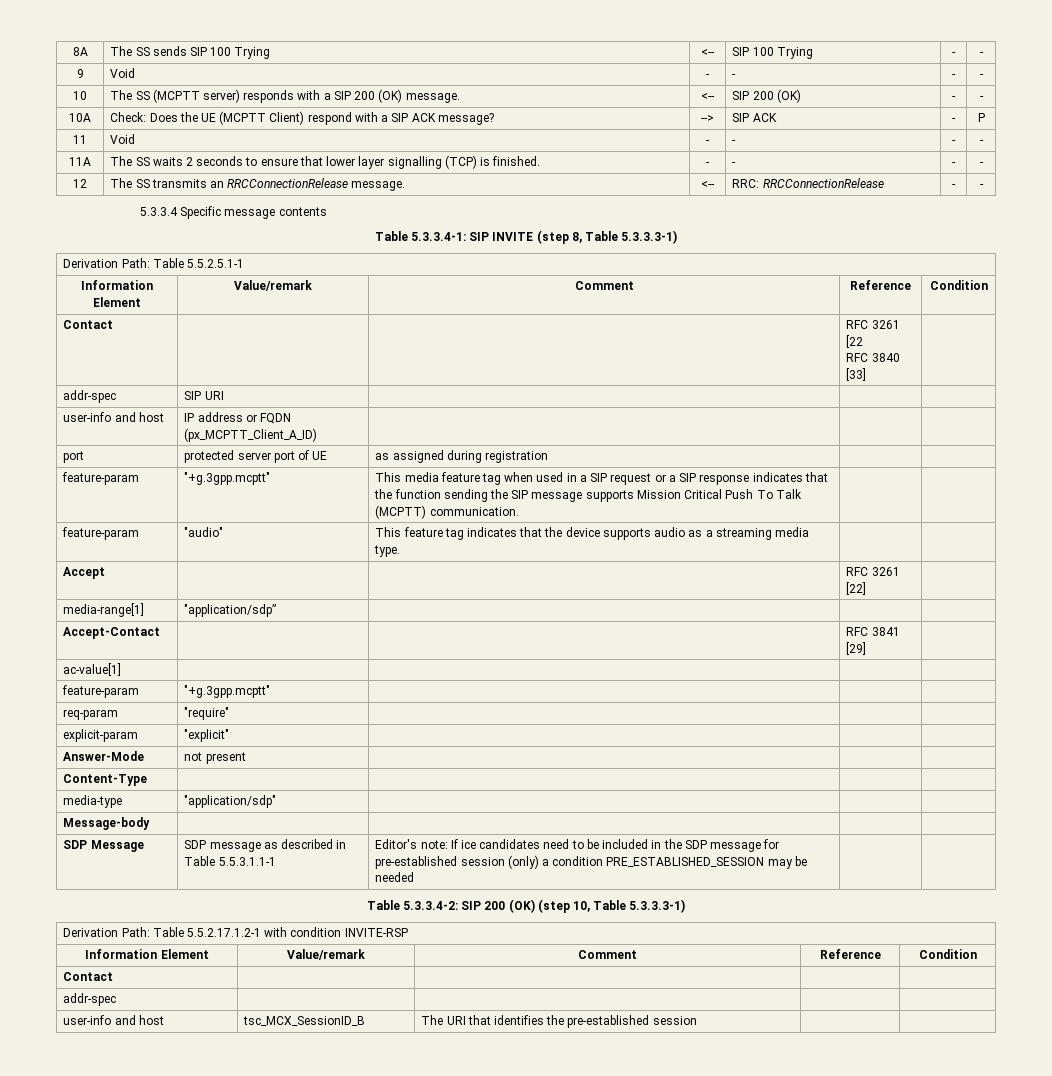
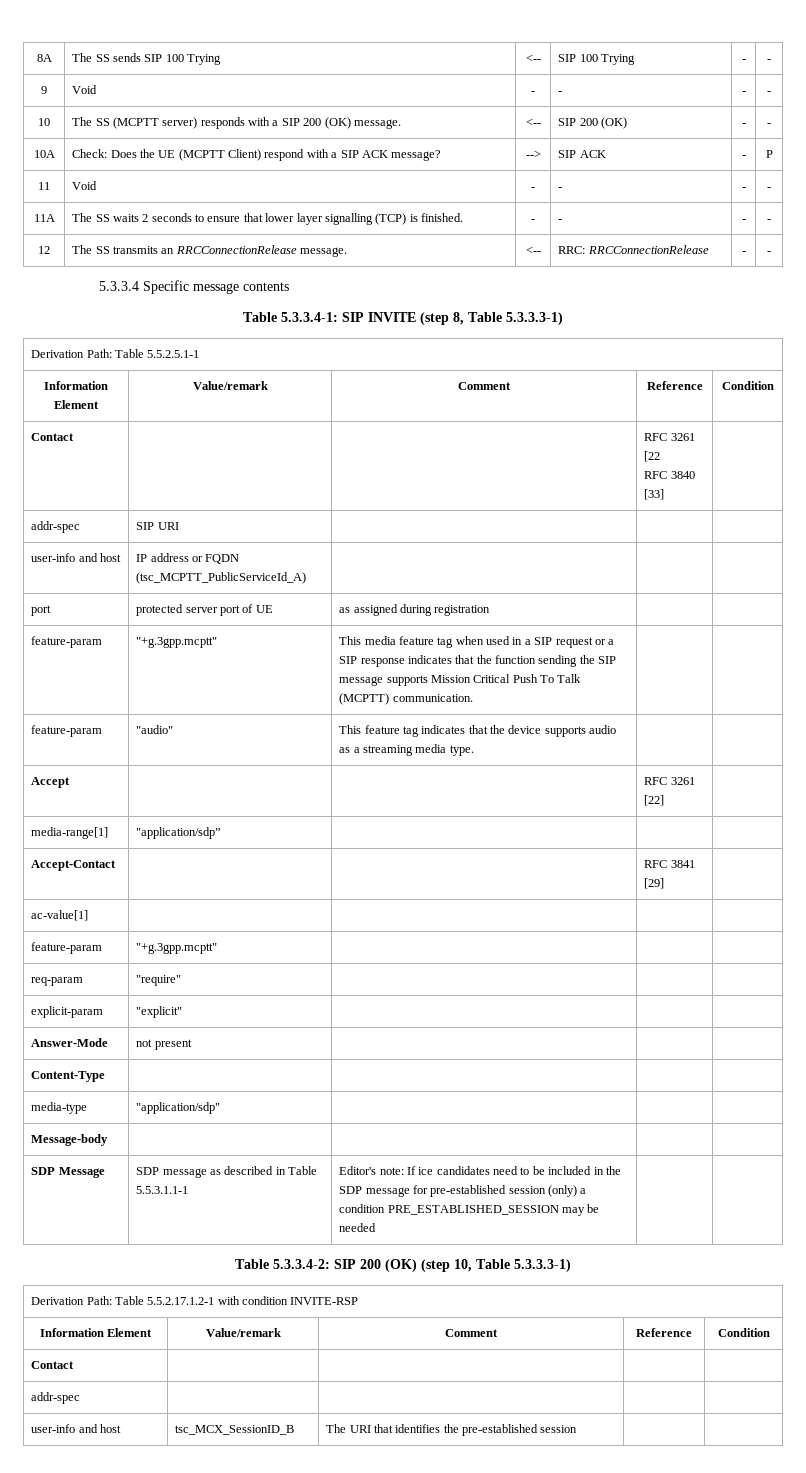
[184,428,318,442] (px_MCPTT_Client_A_ID) -> [136,572,307,584] (tsc_MCPTT_PublicServiceId_A)

